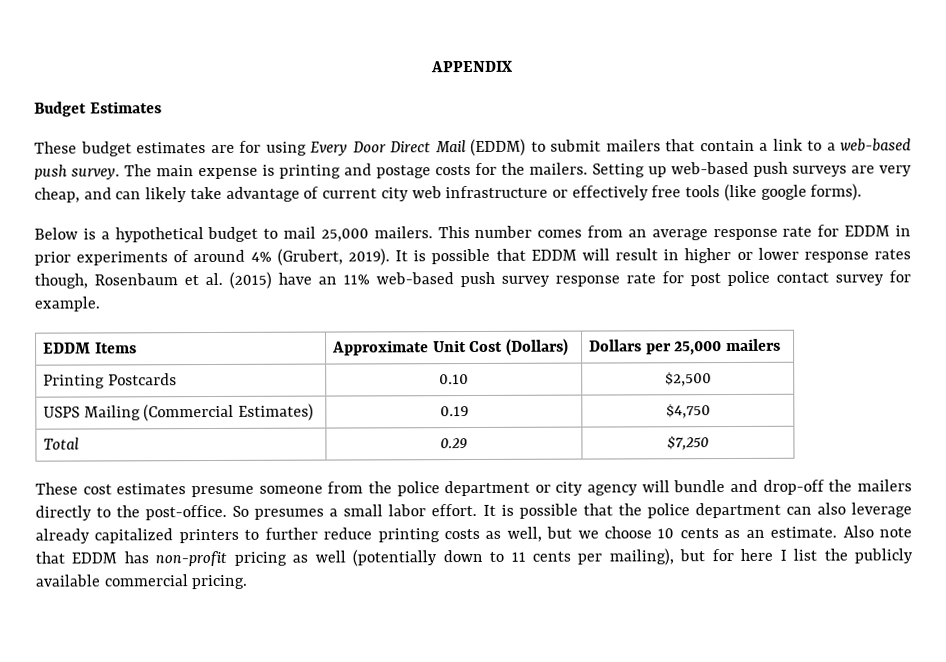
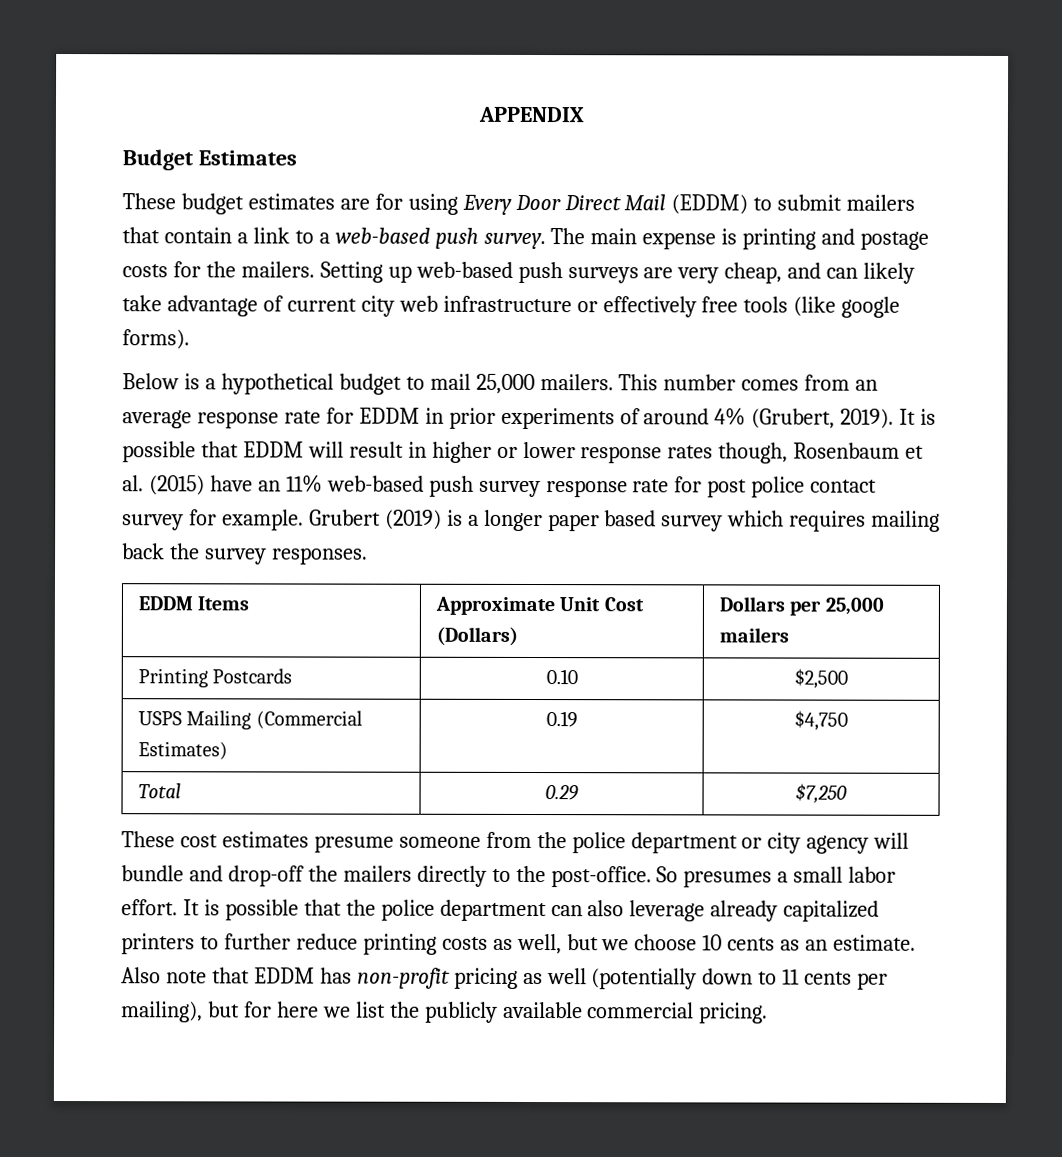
(100, 304) none -> [308,509,941,532] [122,543,368,565] Grubert (2019) is a longer paper based survey which requires mailing back the survey responses.
[779,549,787,561] I -> [322,1006,351,1018] we

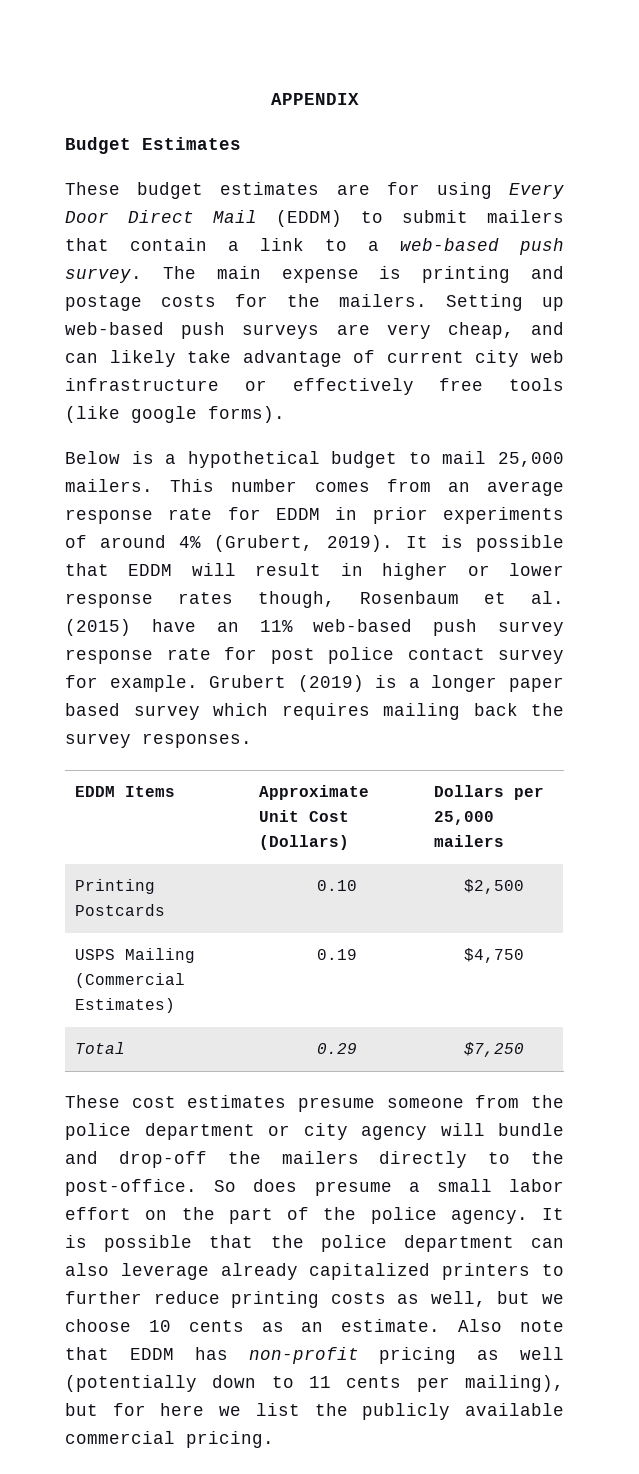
[683,870,773,888] presumes -> [253,1179,392,1196] does presume
[121,899,178,916] effort. -> [65,1207,528,1224] effort on the part of the police agency.

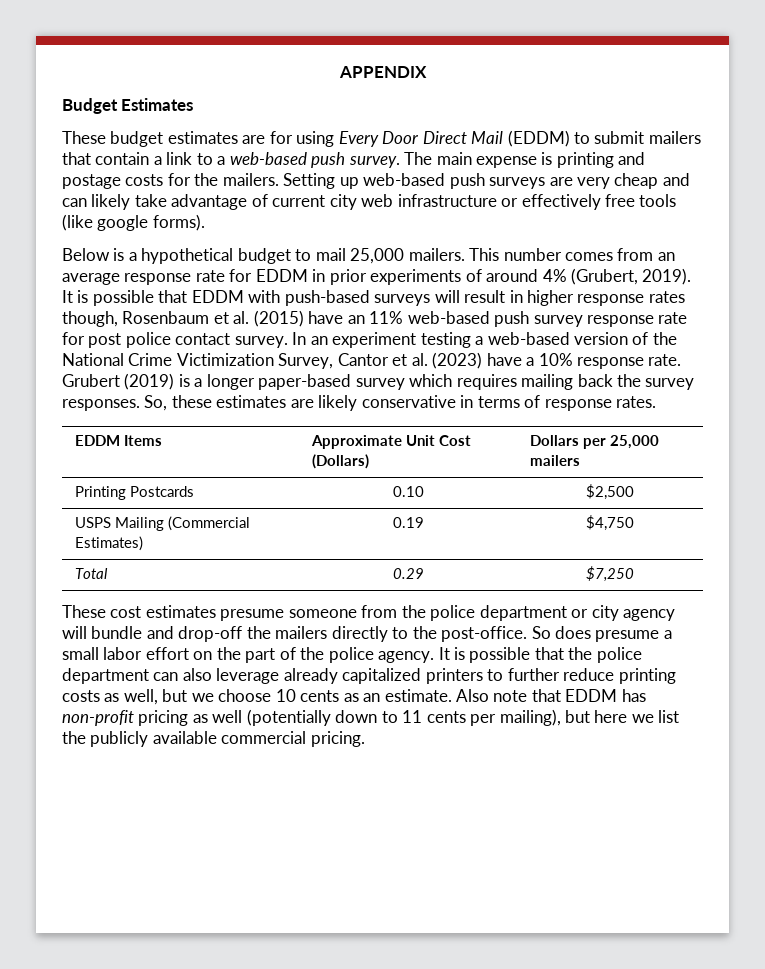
[447,322,514,339] cheap, -> [614,173,659,189] cheap
(173, 570) none -> [248,290,431,306] with push-based surveys
[467,563,564,576] or lower -> (575, 298) none
[498,649,564,664] [65,675,198,692] survey for example. -> [234,332,677,348] [62,352,682,369] survey. In an experiment testing a web-based version of the National Crime Victimization Survey, Cantor et al. (2023) have a 10% response rate.
[508,677,564,692] [65,703,120,716] paper based -> [258,374,352,390] paper-based
(252, 740) none -> [144,395,657,411] So, these estimates are likely conservative in terms of response rates.
[112,1403,146,1416] for -> (591, 716) none

